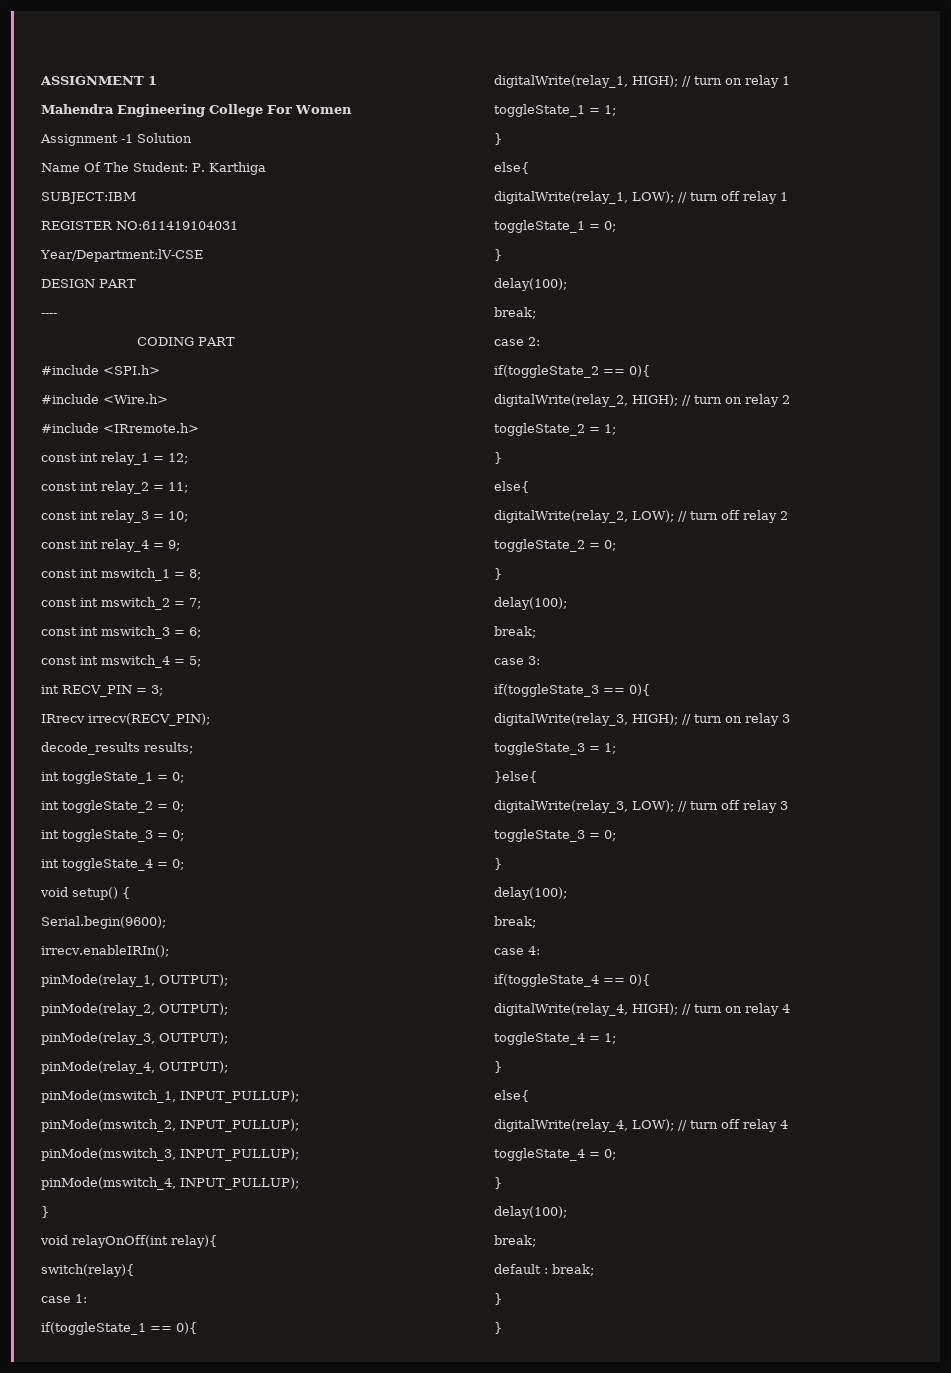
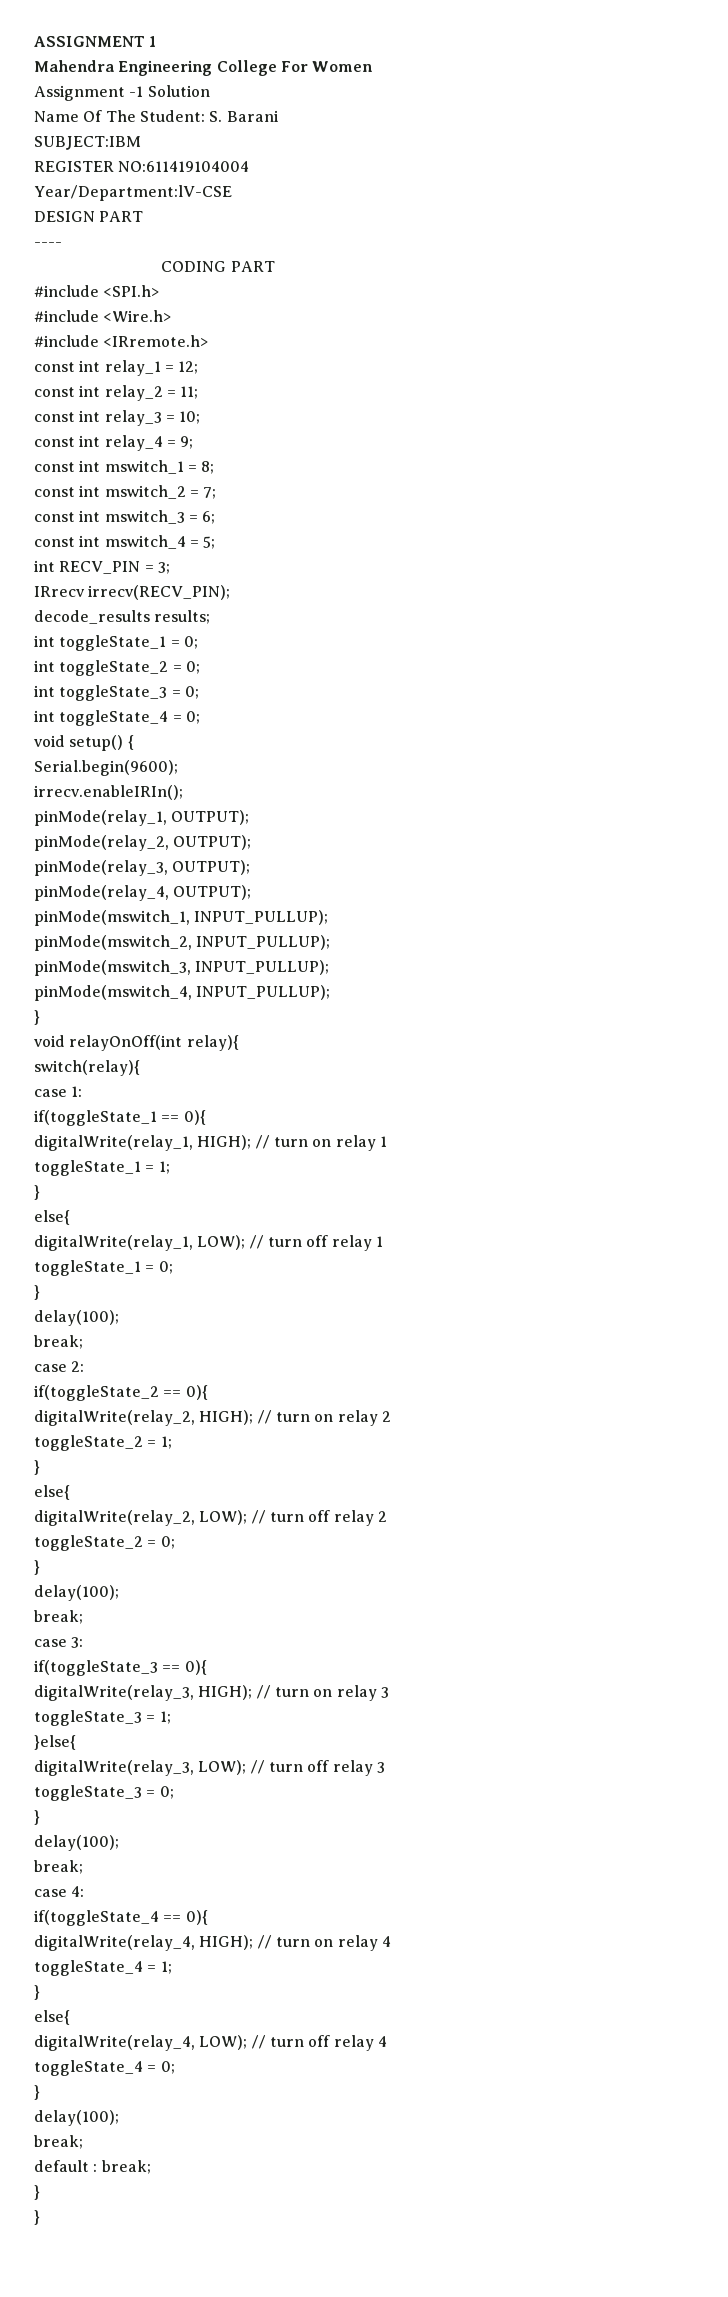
[192,162,266,175] P. Karthiga -> [209,110,279,122] S. Barani
[116,221,238,230] NO:611419104031 -> [118,161,250,172] NO:611419104004

